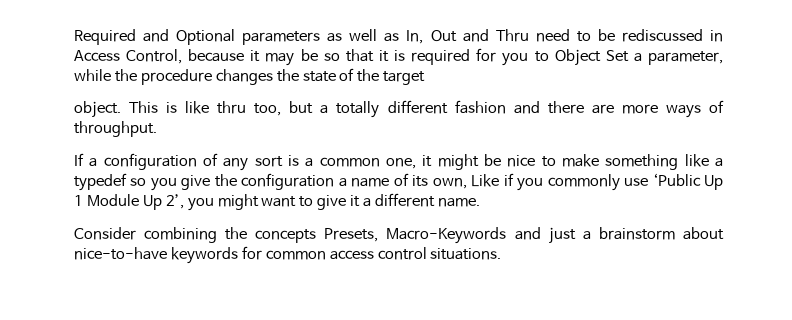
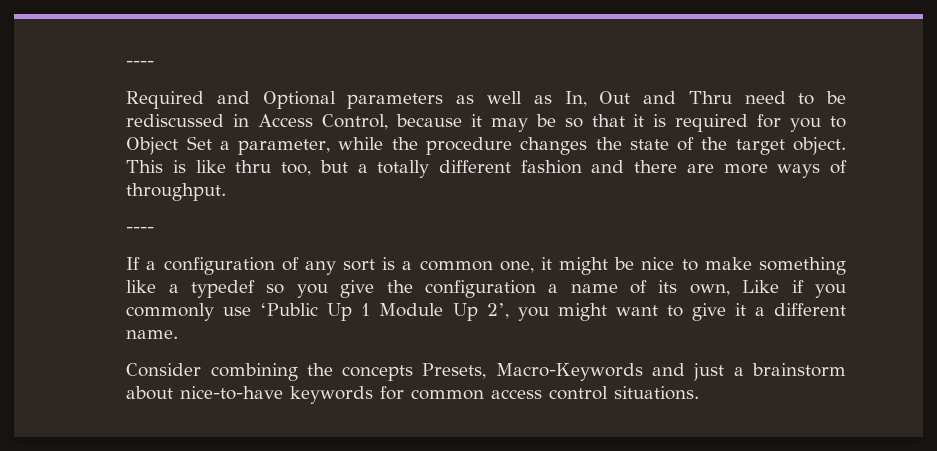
(73, 37) none -> [126,61,155,67] ---- //
(426, 78) // -> (785, 147) none
(157, 129) none -> [126,227,155,233] // ----

